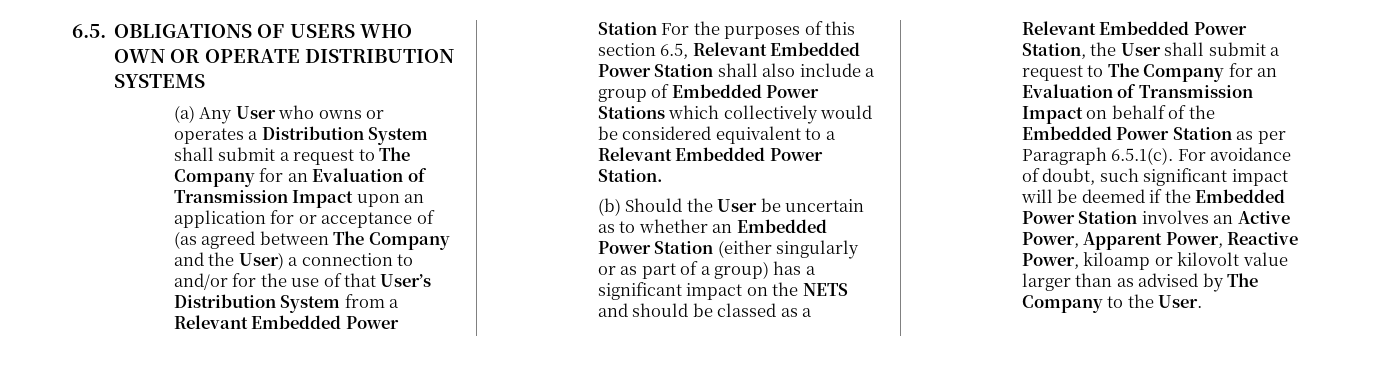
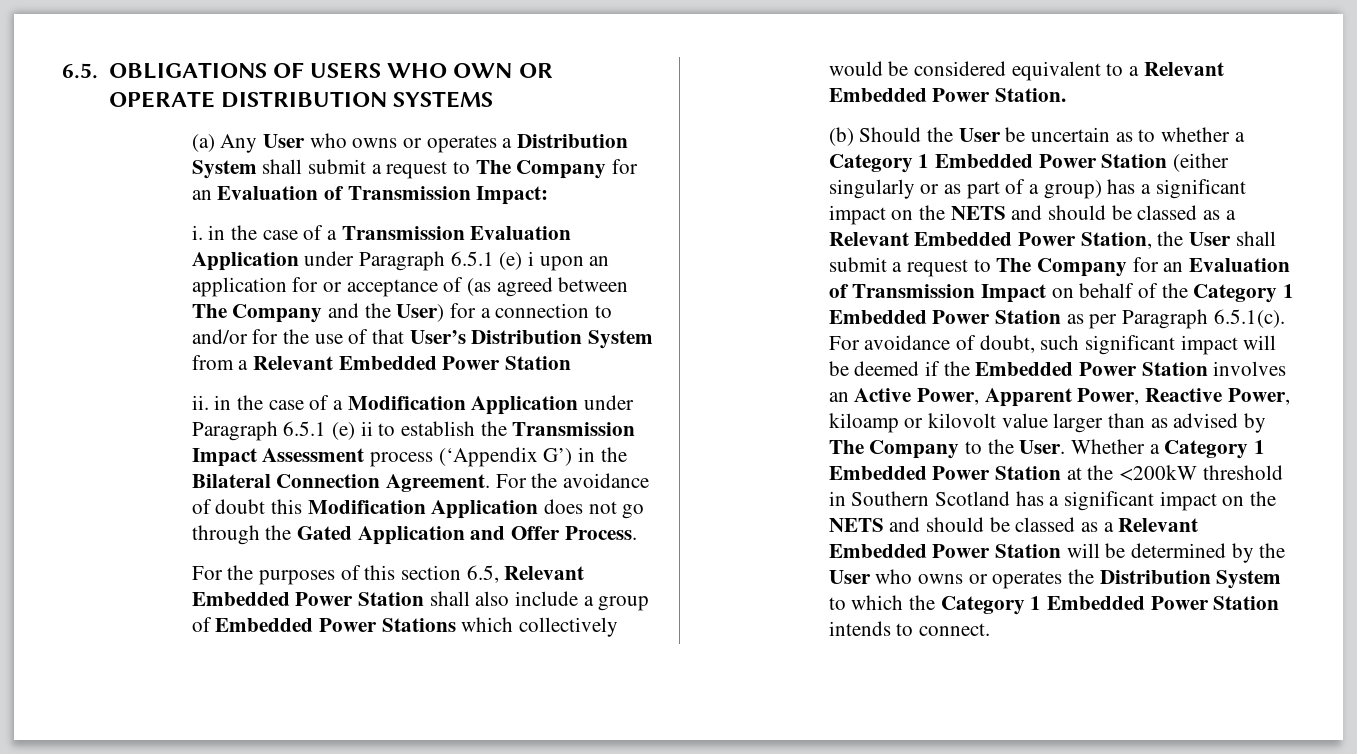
[292,190,354,208] Impact -> [476,186,549,205] [191,225,572,240] [191,251,534,271] Impact: // i. in the case of a Transmission Evaluation Application under Paragraph 6.5.1 (e) i
(284, 261) none -> [449,303,476,318] for
(657, 28) none -> [191,395,634,415] [191,421,636,441] [191,447,627,467] [191,473,649,492] [191,499,645,519] [191,525,637,545] // ii. in the case of a Modification Application under Paragraph 6.5.1 (e) ii to establish the Transmission Impact Assessment process (‘Appendix G’) in the Bilateral Connection Agreement. For the avoidance of doubt this Modification Application does not go through the Gated Application and Offer Process. //
[712,224,733,233] an -> [1234,132,1245,142] [828,154,930,173] a Category 1
(1215, 112) none -> [1193,284,1294,303] Category 1
(1203, 301) none -> [1070,439,1265,459] [828,465,1283,481] [828,491,1276,511] [828,517,1199,532] [828,543,1286,563] [828,569,1282,589] [828,595,1280,615] [828,621,990,636] Whether a Category 1 Embedded Power Station at the <200kW threshold in Southern Scotland has a significant impact on the NETS and should be classed as a Relevant Embedded Power Station will be determined by the User who owns or operates the Distribution System to which the Category 1 Embedded Power Station intends to connect.

